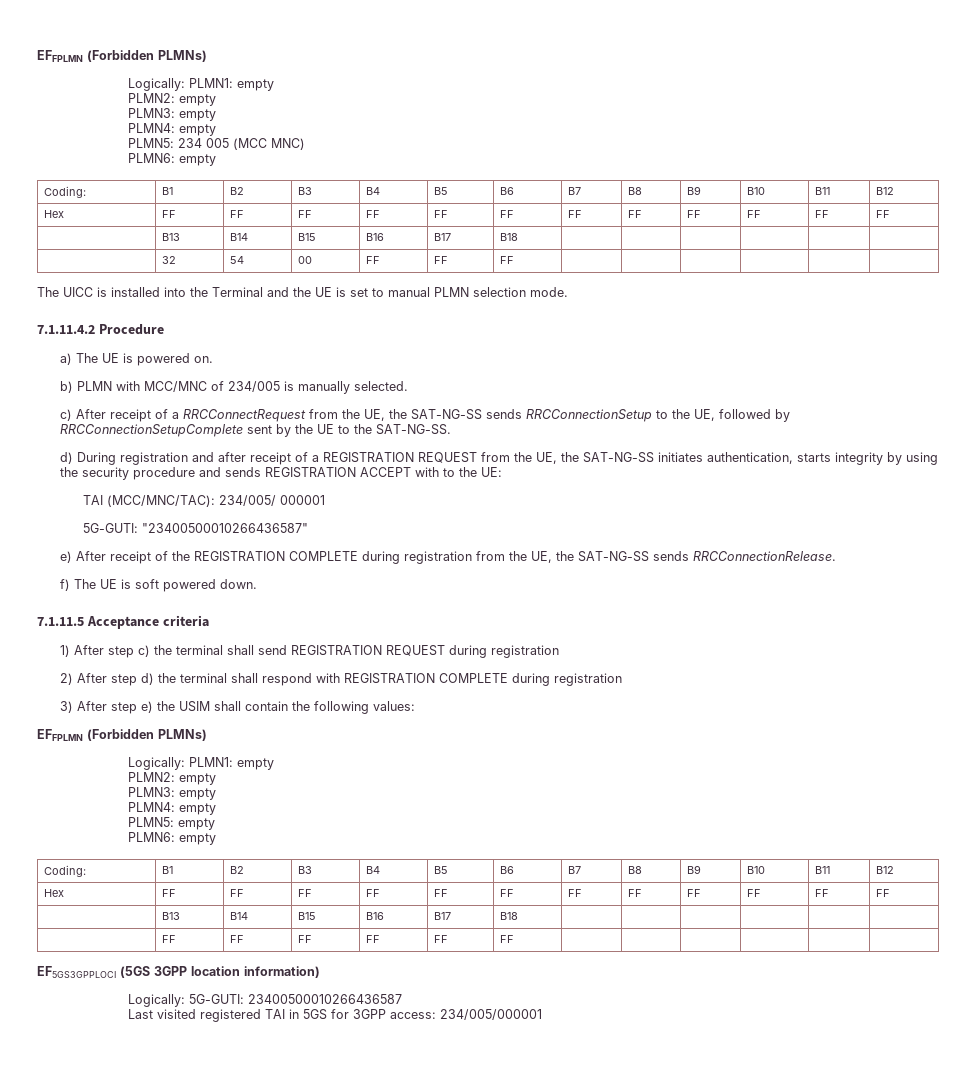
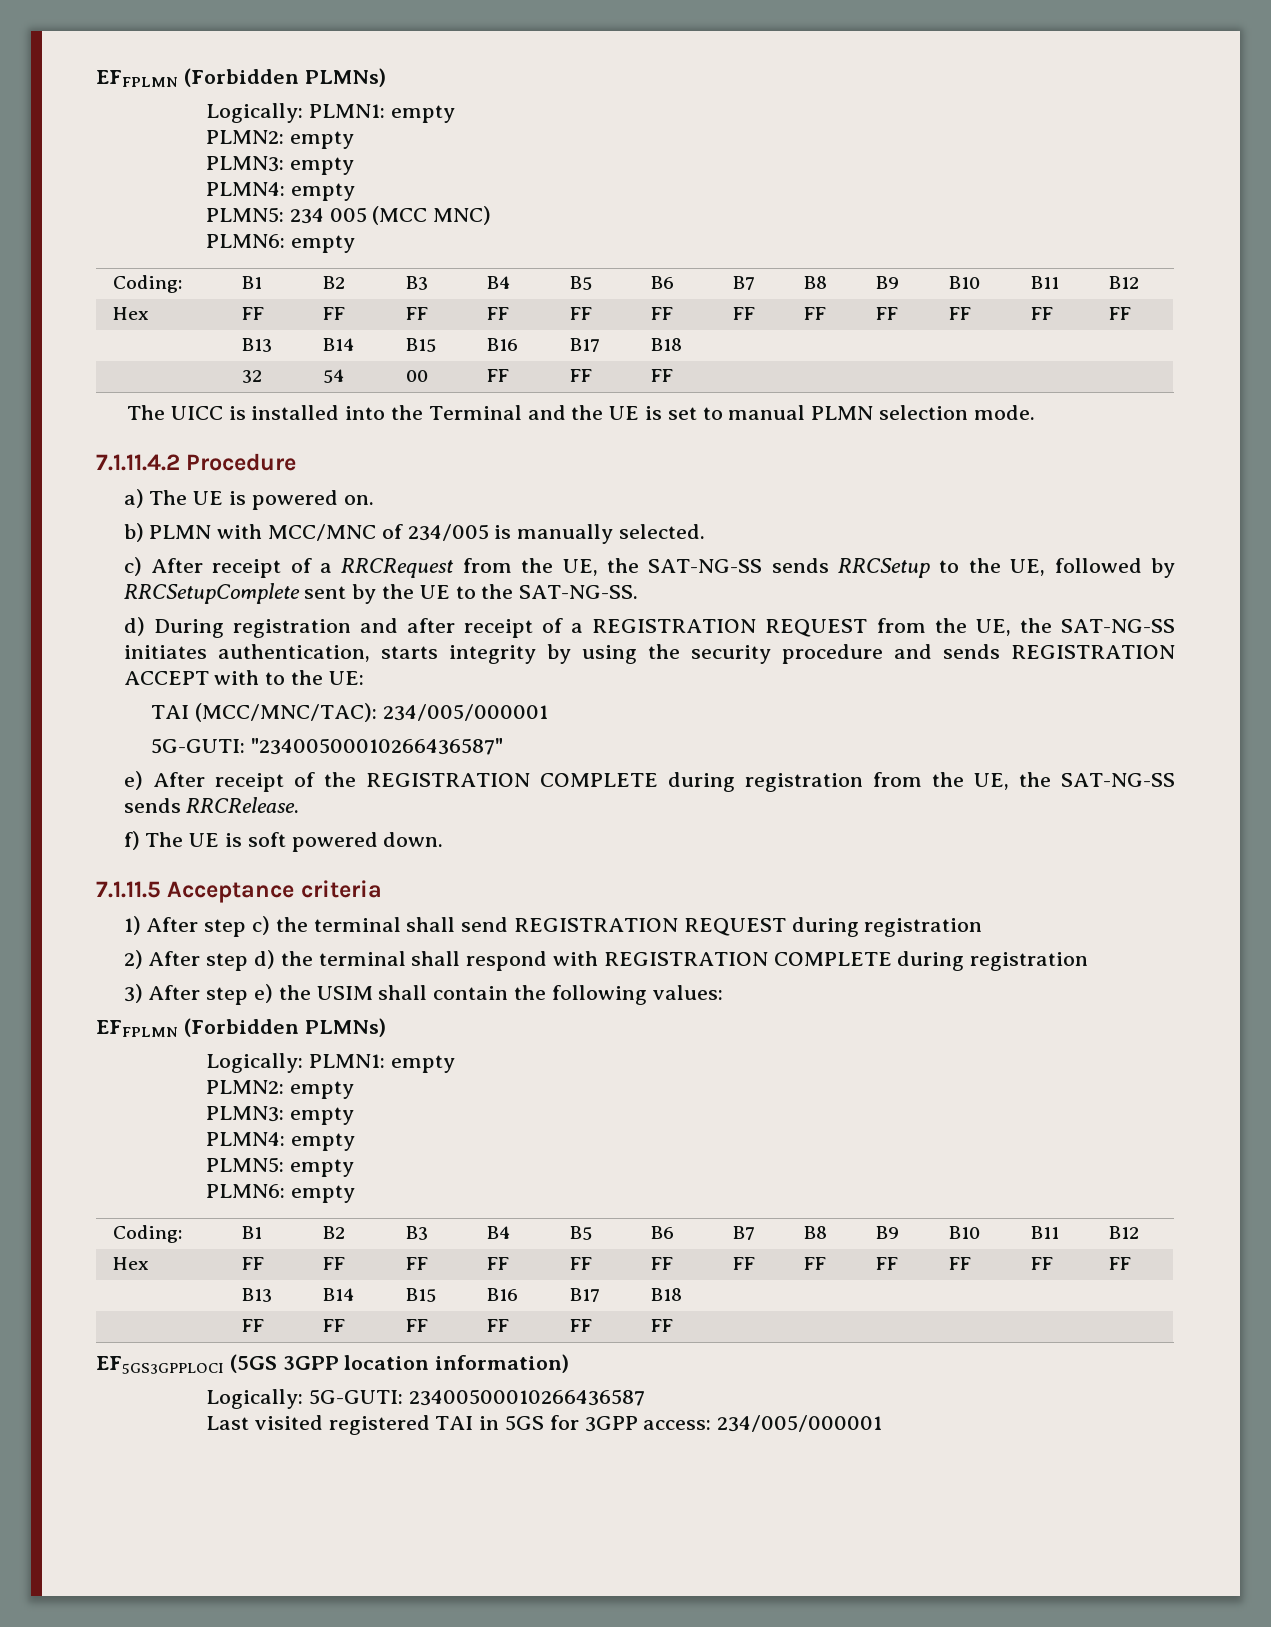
[182,409,652,422] RRCConnectRequest from the UE, the SAT-NG-SS sends RRCConnectionSetup -> [341,558,931,578] RRCRequest from the UE, the SAT-NG-SS sends RRCSetup
[59,424,243,437] RRCConnectionSetupComplete -> [123,583,300,604] RRCSetupComplete
[218,495,325,506] 234/005/ 000001 -> [382,704,548,721] 234/005/000001
[692,551,836,561] RRCConnectionRelease. -> [186,797,300,813] RRCRelease.

